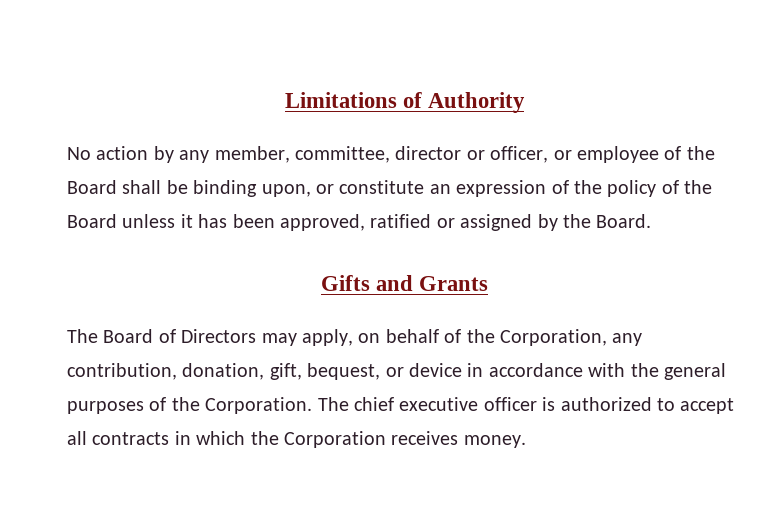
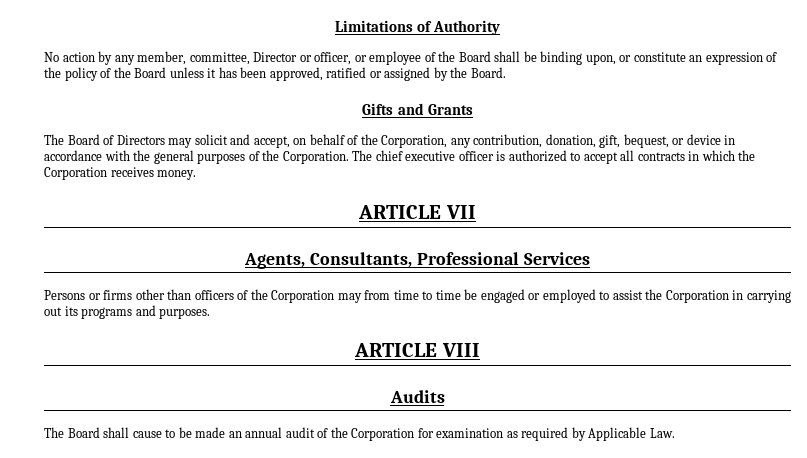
[395,146,462,160] director -> [253,52,298,62] Director
[302,329,353,346] apply, -> [194,134,290,148] solicit and accept,
(526, 441) none -> [358,205,476,219] [244,252,590,269] [44,289,791,303] [44,305,211,319] [354,343,480,357] [389,390,445,403] [44,427,675,441] // ARTICLE VII // Agents, Consultants, Professional Services // Persons or firms other than officers of the Corporation may from time to time be engaged or employed to assist the Corporation in carrying out its programs and purposes. // ARTICLE VIII // Audits // The Board shall cause to be made an annual audit of the Corporation for examination as required by Applicable Law.

